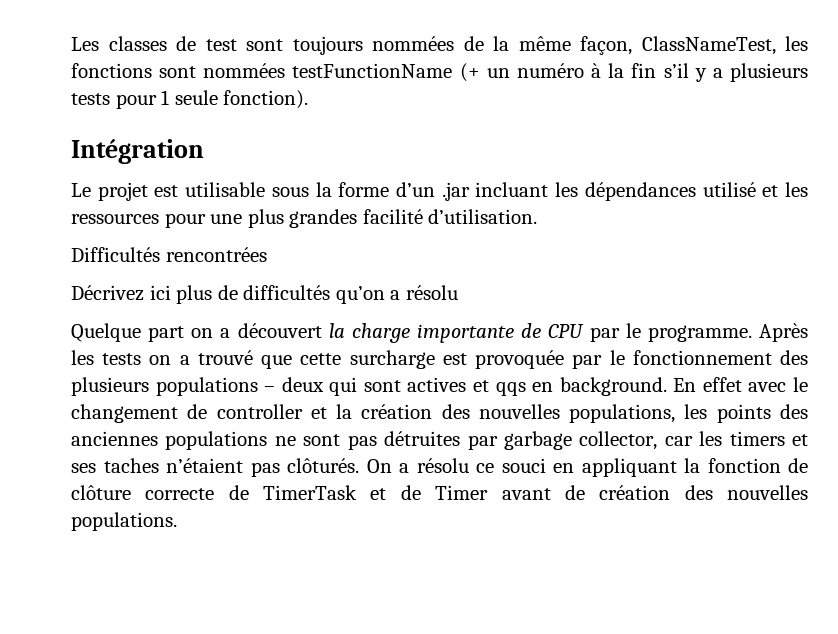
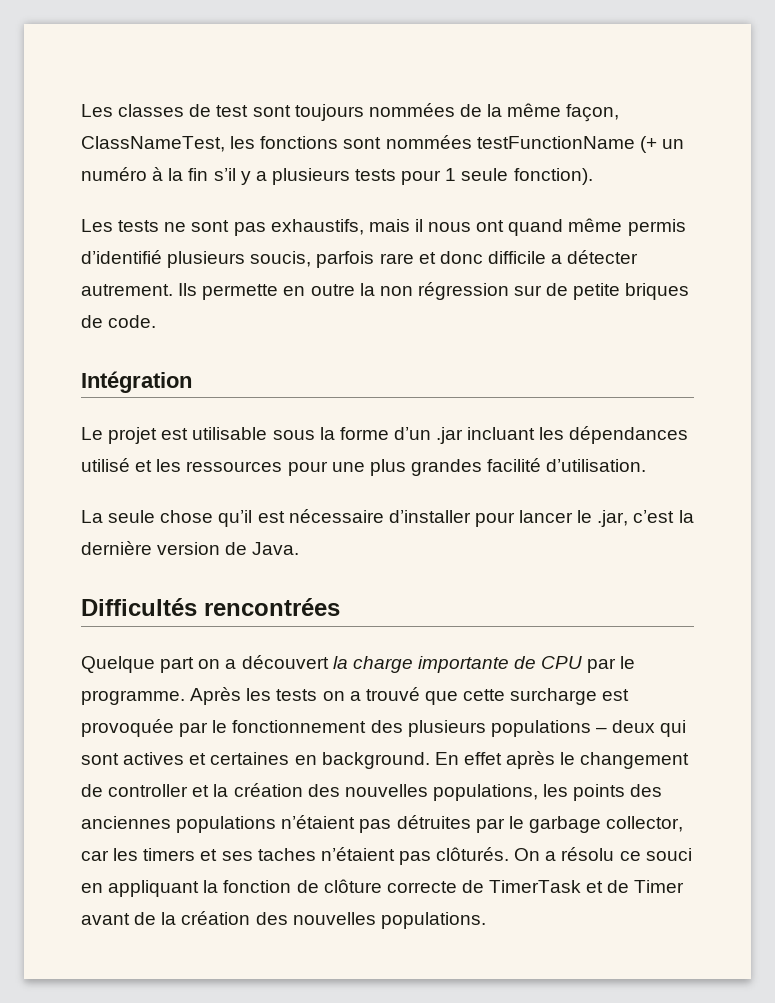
(309, 99) none -> [81,218,686,236] [81,250,639,268] [81,282,690,300] [81,315,157,328] // Les tests ne sont pas exhaustifs, mais il nous ont quand même permis d’identifié plusieurs soucis, parfois rare et donc difficile a détecter autrement. Ils permette en outre la non régression sur de petite briques de code.
[71,247,267,262] [71,285,458,304] Difficultés rencontrées // Décrivez ici plus de difficultés qu’on a résolu -> [81,509,694,527] [81,541,300,555] [81,598,340,616] La seule chose qu’il est nécessaire d’installer pour lancer le .jar, c’est la dernière version de Java. // Difficultés rencontrées
[495,382,526,396] qqs -> [210,752,290,765] certaines
[748,382,787,392] avec -> [506,751,556,769] après
[274,434,341,446] ne sont -> [281,815,356,829] n’étaient
(498, 442) none -> [508,816,524,829] le
(585, 492) none -> [161,912,177,925] la

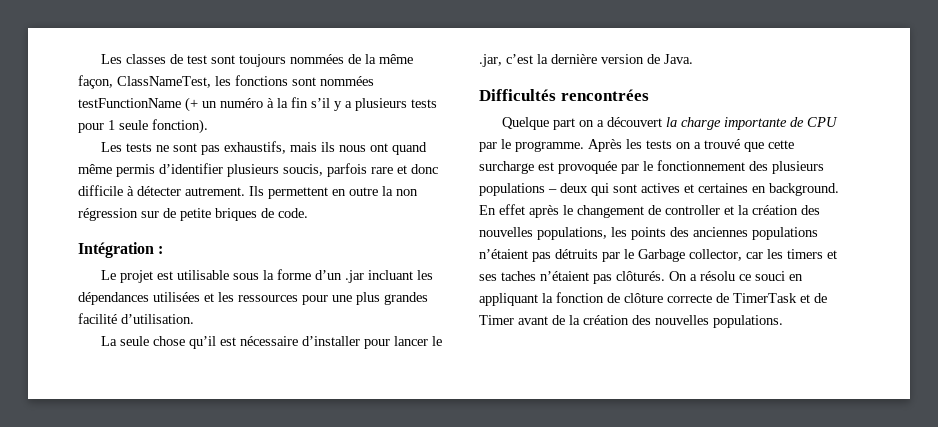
[414,219,423,232] il -> [320,142,335,152] ils
[81,250,162,264] d’identifié -> [159,163,223,174] d’identifier
[551,254,563,264] a -> [127,186,134,196] à
[202,284,279,300] permette -> [268,187,328,199] permettent
(192, 382) none -> [158,246,164,254] :
[81,458,130,472] utilisé -> [153,292,200,302] utilisées
[396,815,601,833] détruites par le garbage -> [555,249,685,262] détruits par le Garbage

